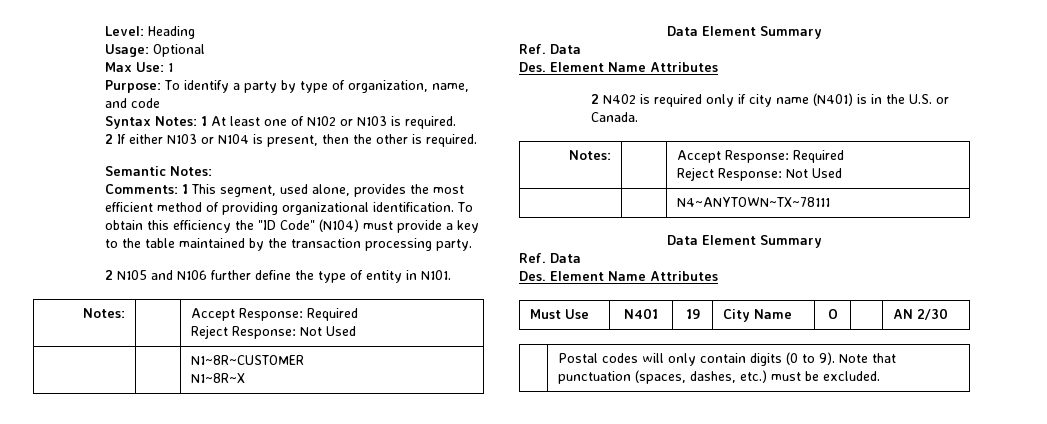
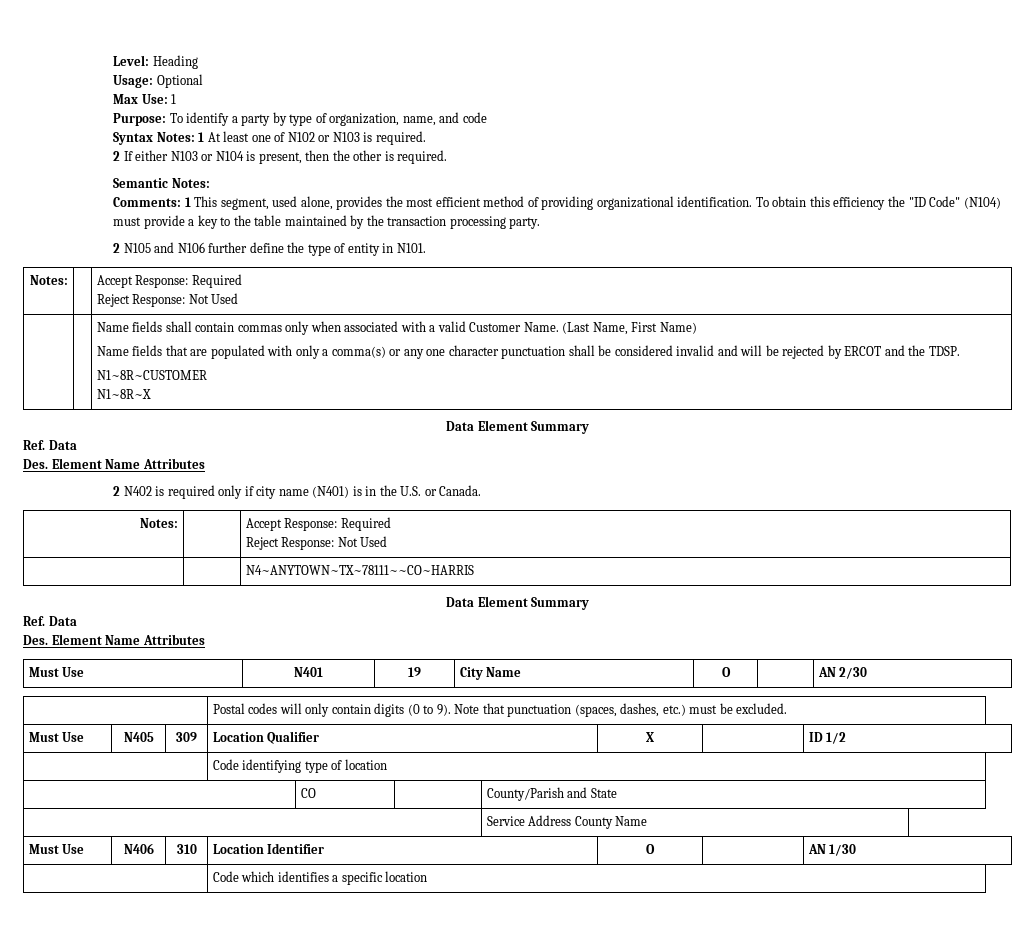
(356, 331) none -> [96,321,697,335] [96,345,960,359] Name fields shall contain commas only when associated with a valid Customer Name. (Last Name, First Name) // Name fields that are populated with only a comma(s) or any one character punctuation shall be considered invalid and will be rejected by ERCOT and the TDSP. //
[676,197,830,207] N4~ANYTOWN~TX~78111 -> [245,565,474,575] N4~ANYTOWN~TX~78111~~CO~HARRIS
(880, 376) none -> [28,732,85,742] [123,732,154,742] [176,732,197,742] [212,731,320,744] [646,732,654,742] [808,732,847,744] [212,759,387,773] [300,788,316,798] [486,787,617,801] [486,815,648,829] [28,844,85,854] [123,843,154,854] [176,844,197,854] [212,843,325,854] [646,844,655,854] [807,844,857,856] [212,871,428,885] // Must Use | N405 | 309 | Location Qualifier | X | | ID 1/2 // | Code identifying type of location // | CO | | County/Parish and State // | Service Address County Name // Must Use | N406 | 310 | Location Identifier | O | | AN 1/30 // | Code which identifies a specific location

